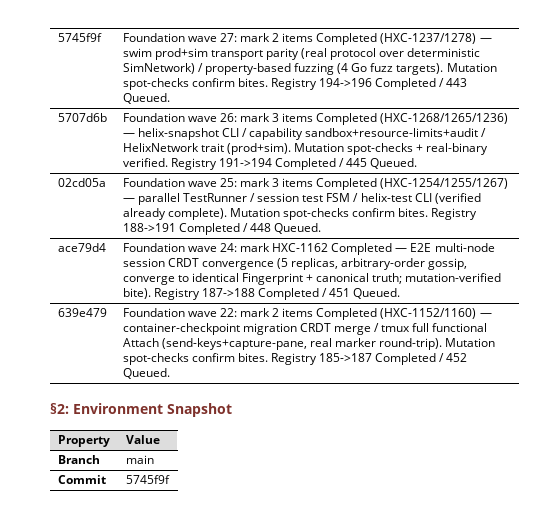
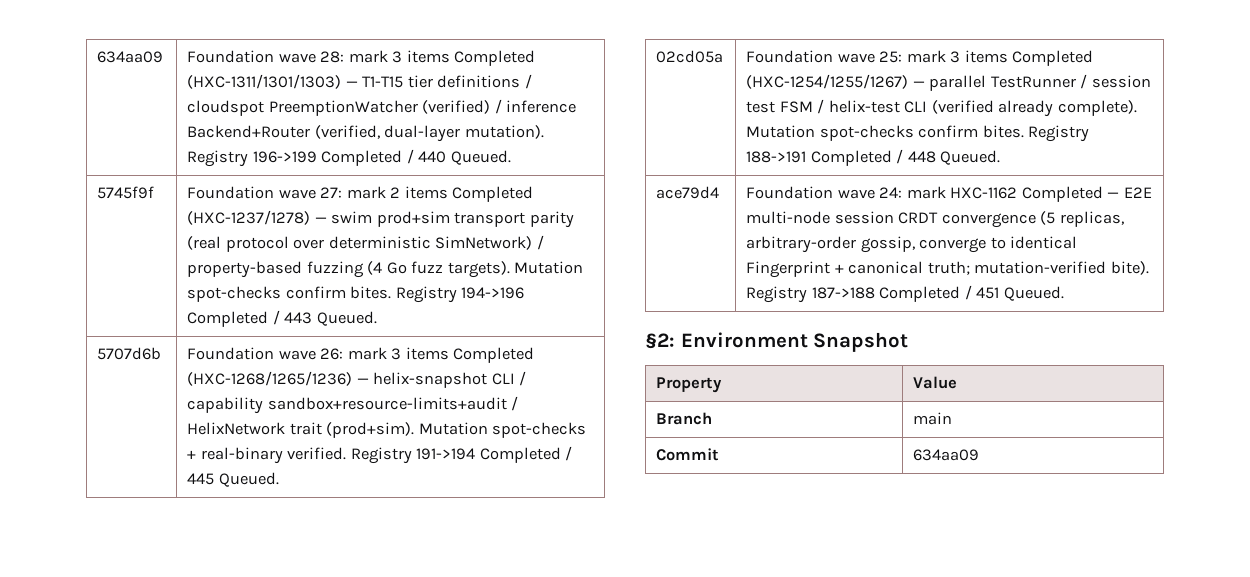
(57, 37) none -> [97,51,164,63] [187,50,536,66] [187,74,532,89] [187,99,577,116] [187,125,544,142] [187,149,511,167] 634aa09 | Foundation wave 28: mark 3 items Completed (HXC-1311/1301/1303) — T1-T15 tier definitions / cloudspot PreemptionWatcher (verified) / inference Backend+Router (verified, dual-layer mutation). Registry 196->199 Completed / 440 Queued. //
[57,308,107,317] [122,308,492,320] [122,323,488,335] [122,338,496,350] [122,353,468,365] [122,368,170,379] // 639e479 | Foundation wave 22: mark 2 items Completed (HXC-1152/1160) — container-checkpoint migration CRDT merge / tmux full functional Attach (send-keys+capture-pane, real marker round-trip). Mutation spot-checks confirm bites. Registry 185->187 Completed / 452 Queued. -> (1064, 293) none
[125,475,170,484] 5745f9f -> [913,449,980,461] 634aa09

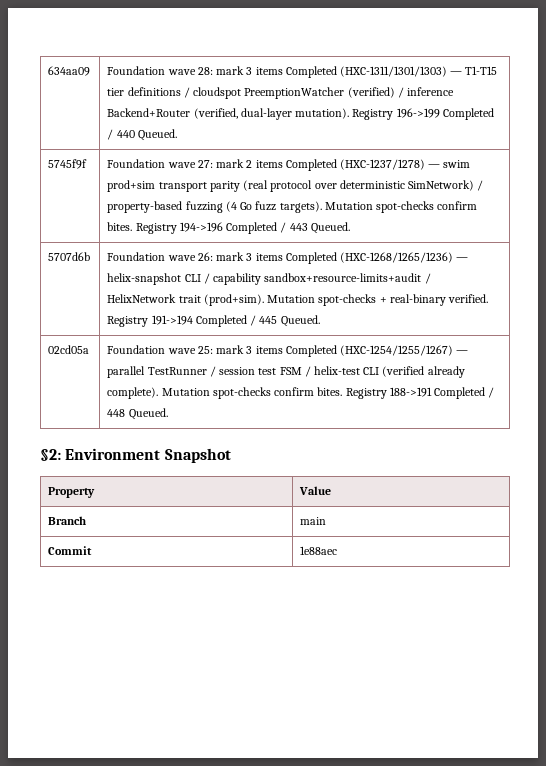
[656,186,720,199] [746,186,1152,202] [746,211,1124,228] [746,236,1078,253] [746,261,1149,278] [746,285,1064,303] // ace79d4 | Foundation wave 24: mark HXC-1162 Completed — E2E multi-node session CRDT convergence (5 replicas, arbitrary-order gossip, converge to identical Fingerprint + canonical truth; mutation-verified bite). Registry 187->188 Completed / 451 Queued. -> (168, 414) none
[913,449,980,461] 634aa09 -> [300,546,338,555] 1e88aec

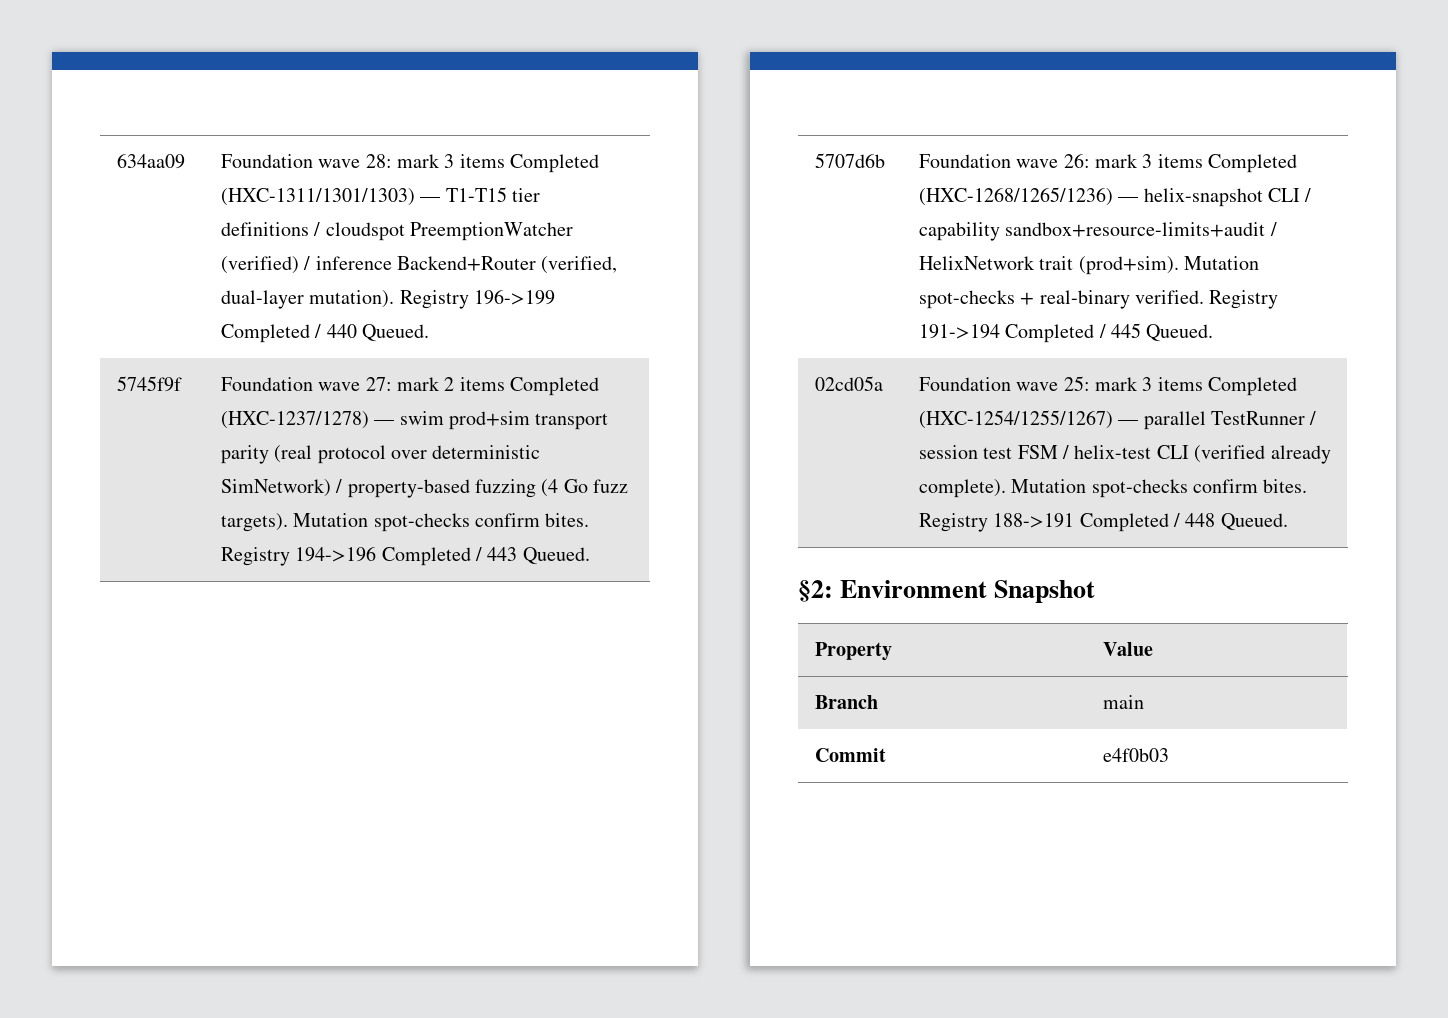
[300,546,338,555] 1e88aec -> [1102,748,1169,762] e4f0b03

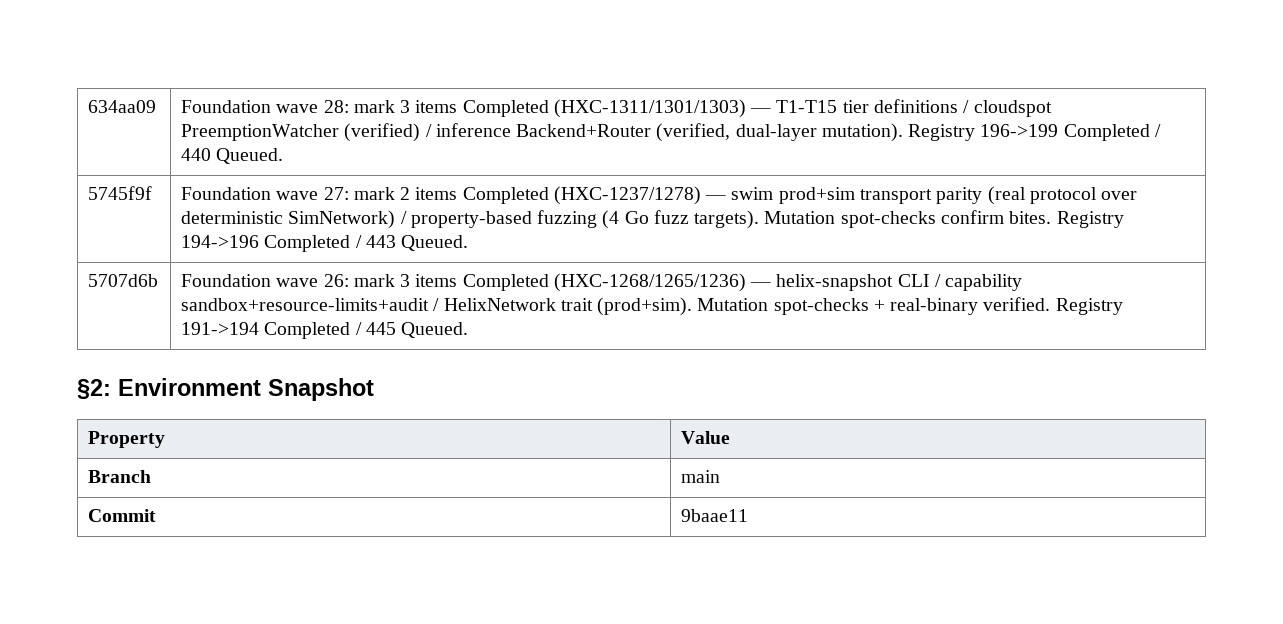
[814,376,883,391] [918,376,1298,396] [918,410,1317,430] [918,445,1331,464] [918,479,1308,498] [918,513,1288,532] // 02cd05a | Foundation wave 25: mark 3 items Completed (HXC-1254/1255/1267) — parallel TestRunner / session test FSM / helix-test CLI (verified already complete). Mutation spot-checks confirm bites. Registry 188->191 Completed / 448 Queued. -> (469, 330) none
[1102,748,1169,762] e4f0b03 -> [681,509,749,522] 9baae11

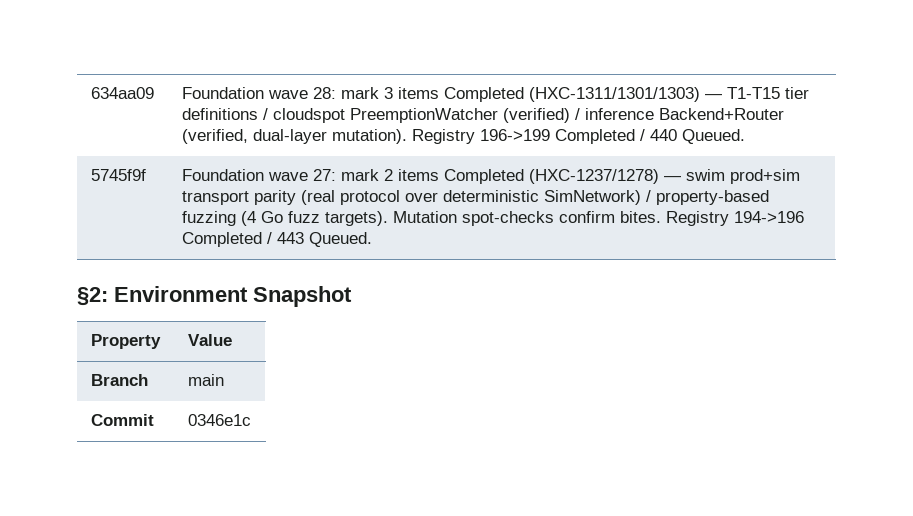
[88,274,159,287] [181,273,1023,292] [181,297,1123,316] [181,322,469,339] // 5707d6b | Foundation wave 26: mark 3 items Completed (HXC-1268/1265/1236) — helix-snapshot CLI / capability sandbox+resource-limits+audit / HelixNetwork trait (prod+sim). Mutation spot-checks + real-binary verified. Registry 191->194 Completed / 445 Queued. -> (372, 239) none
[681,509,749,522] 9baae11 -> [187,414,251,426] 0346e1c

